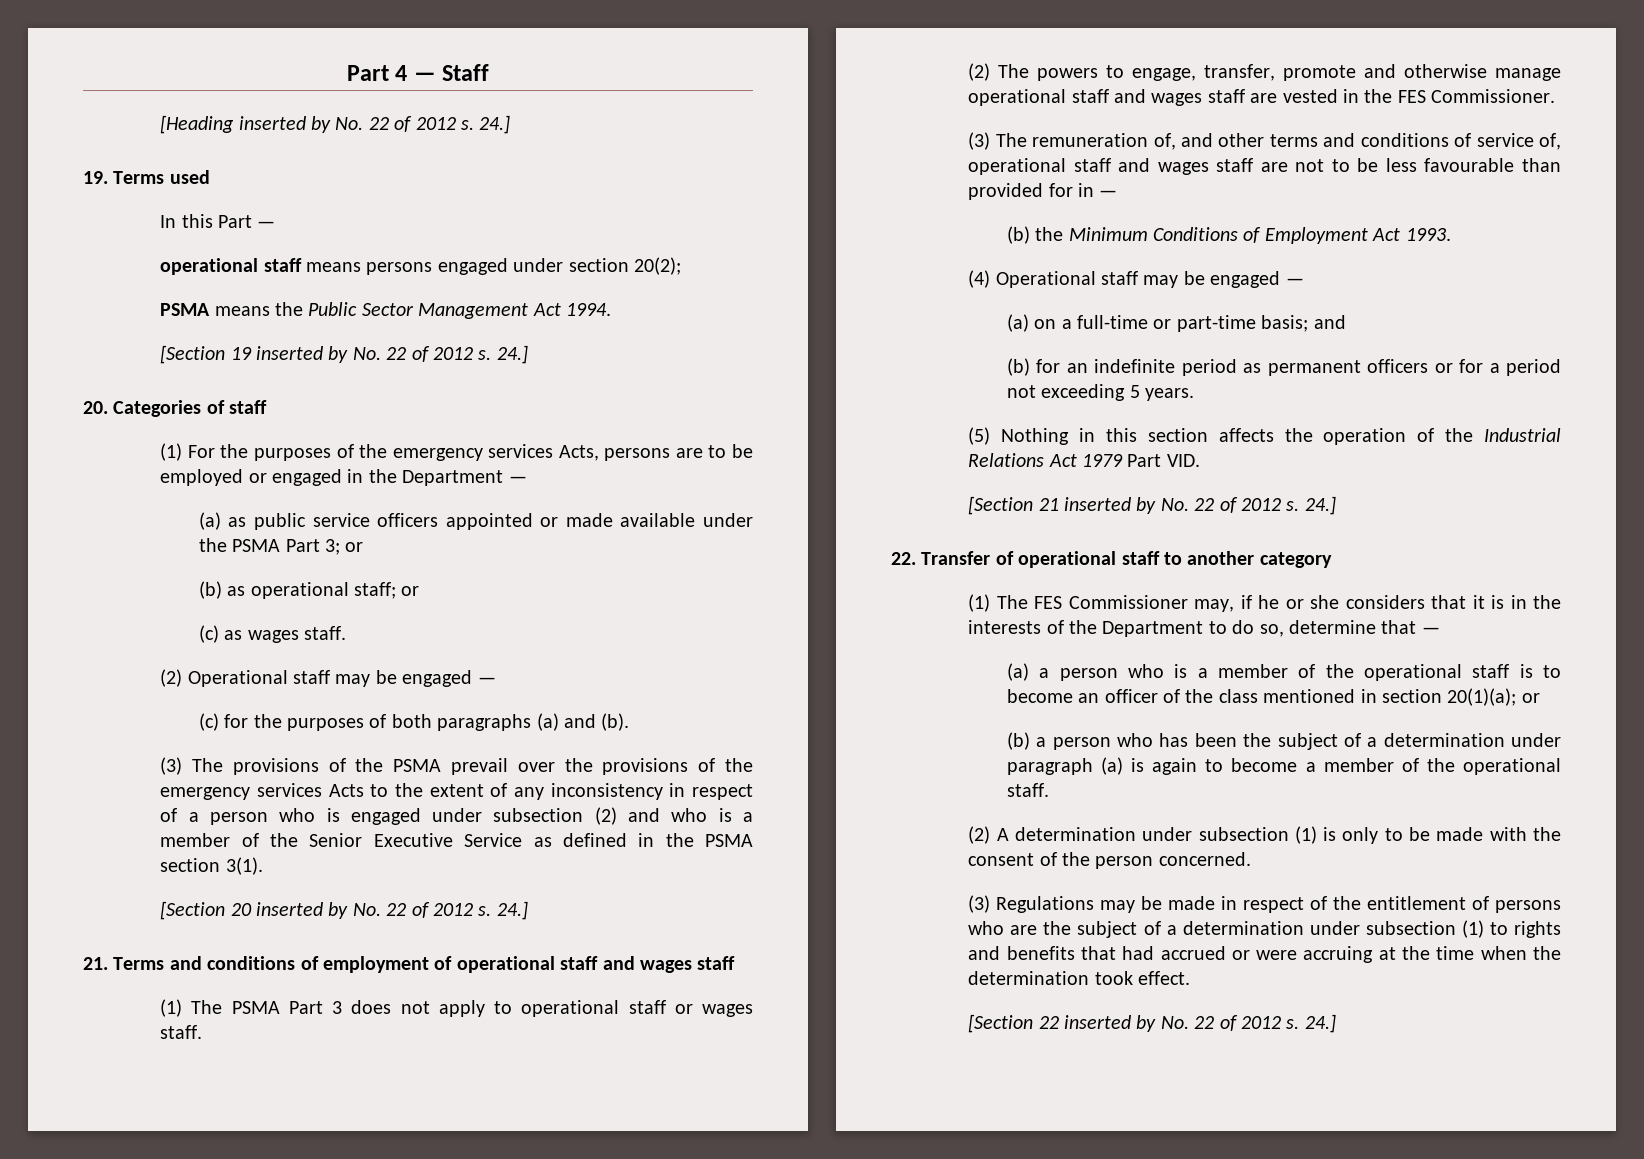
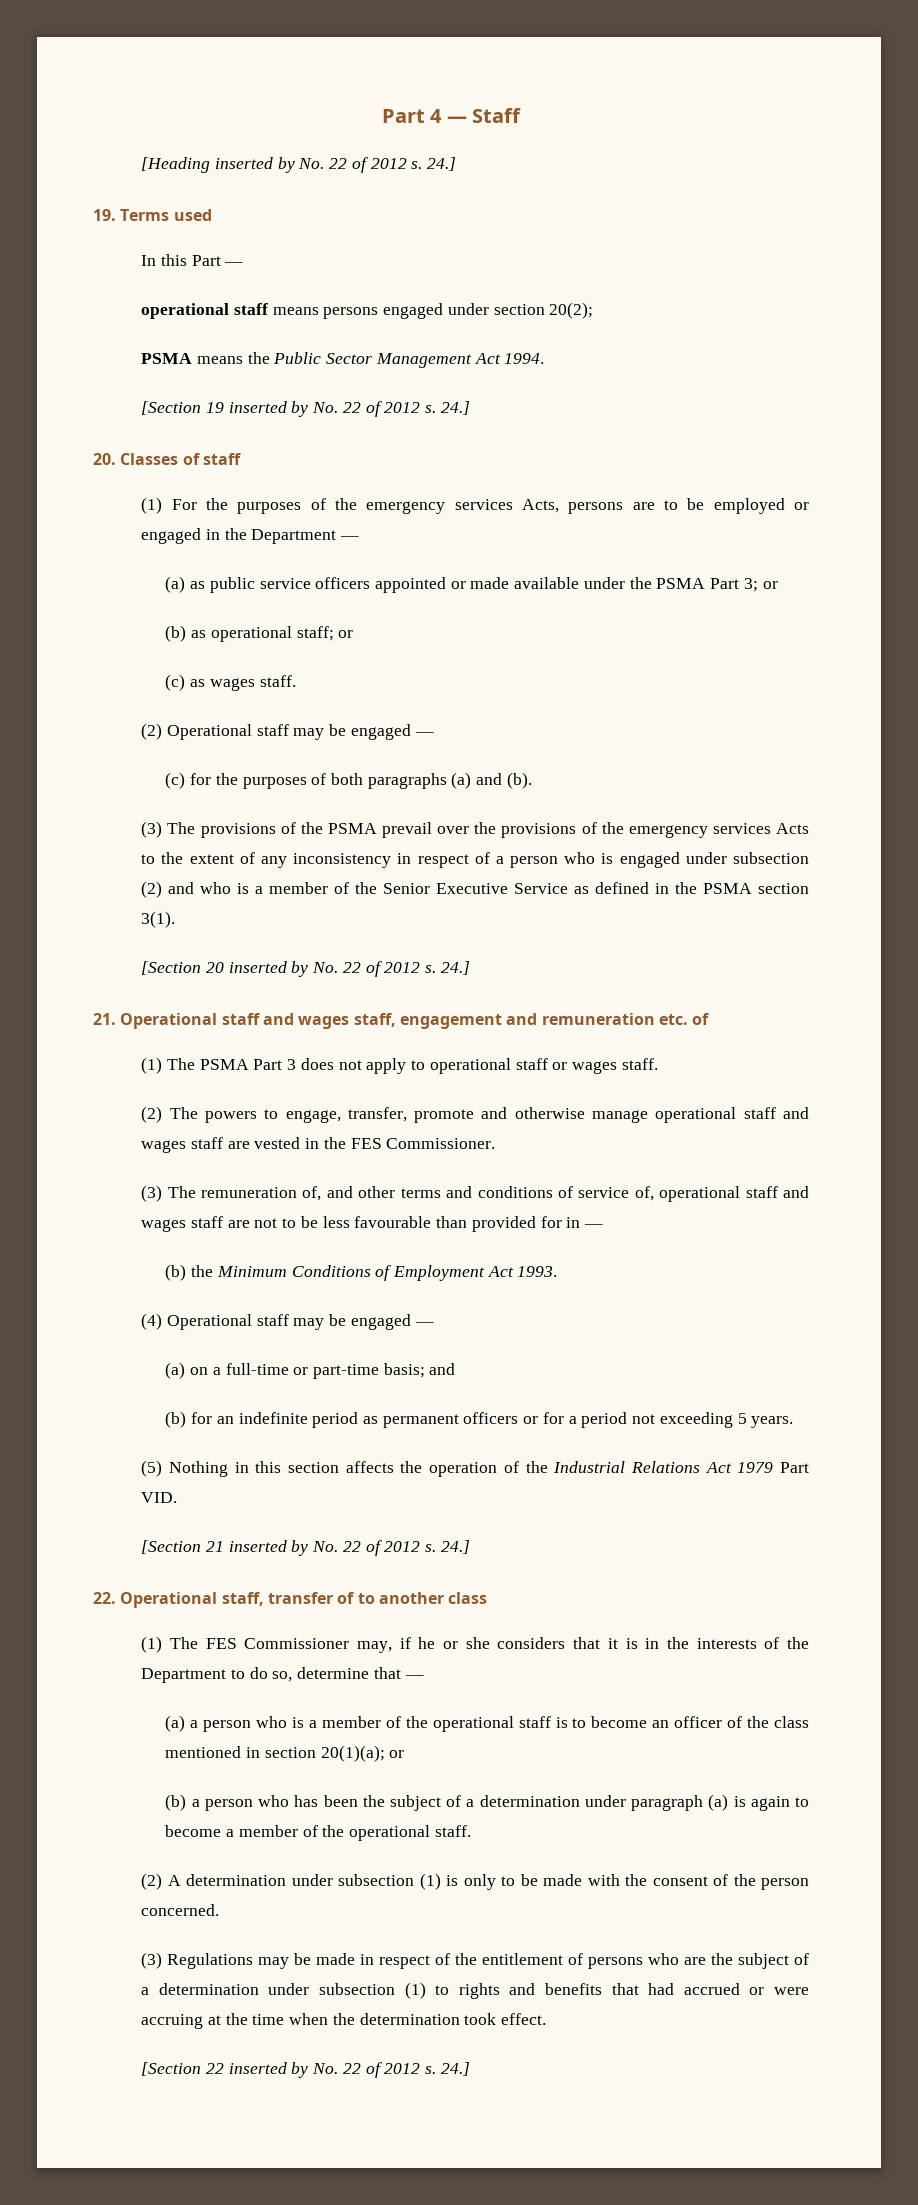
[113,400,202,417] Categories -> [120,453,179,465] Classes
[113,956,736,973] Terms and conditions of employment of operational staff and wages staff -> [120,1013,710,1029] Operational staff and wages staff, engagement and remuneration etc. of
[921,551,1160,568] Transfer of operational staff -> [120,1592,355,1608] Operational staff, transfer of
[1259,552,1332,568] category -> [448,1592,488,1604] class

